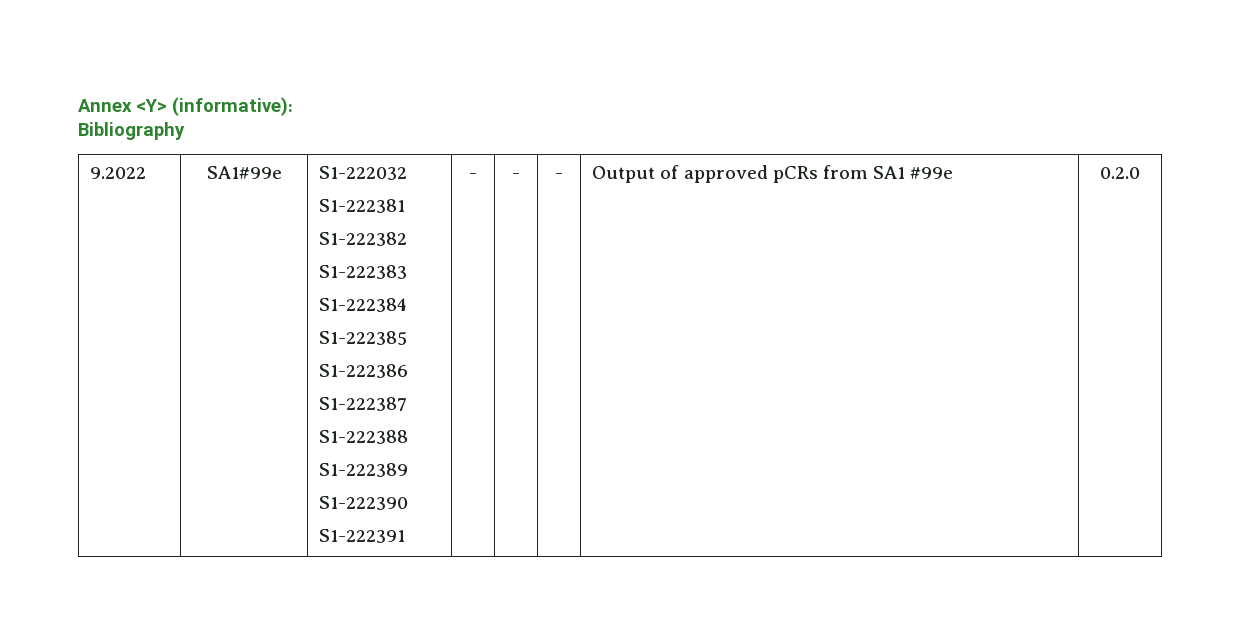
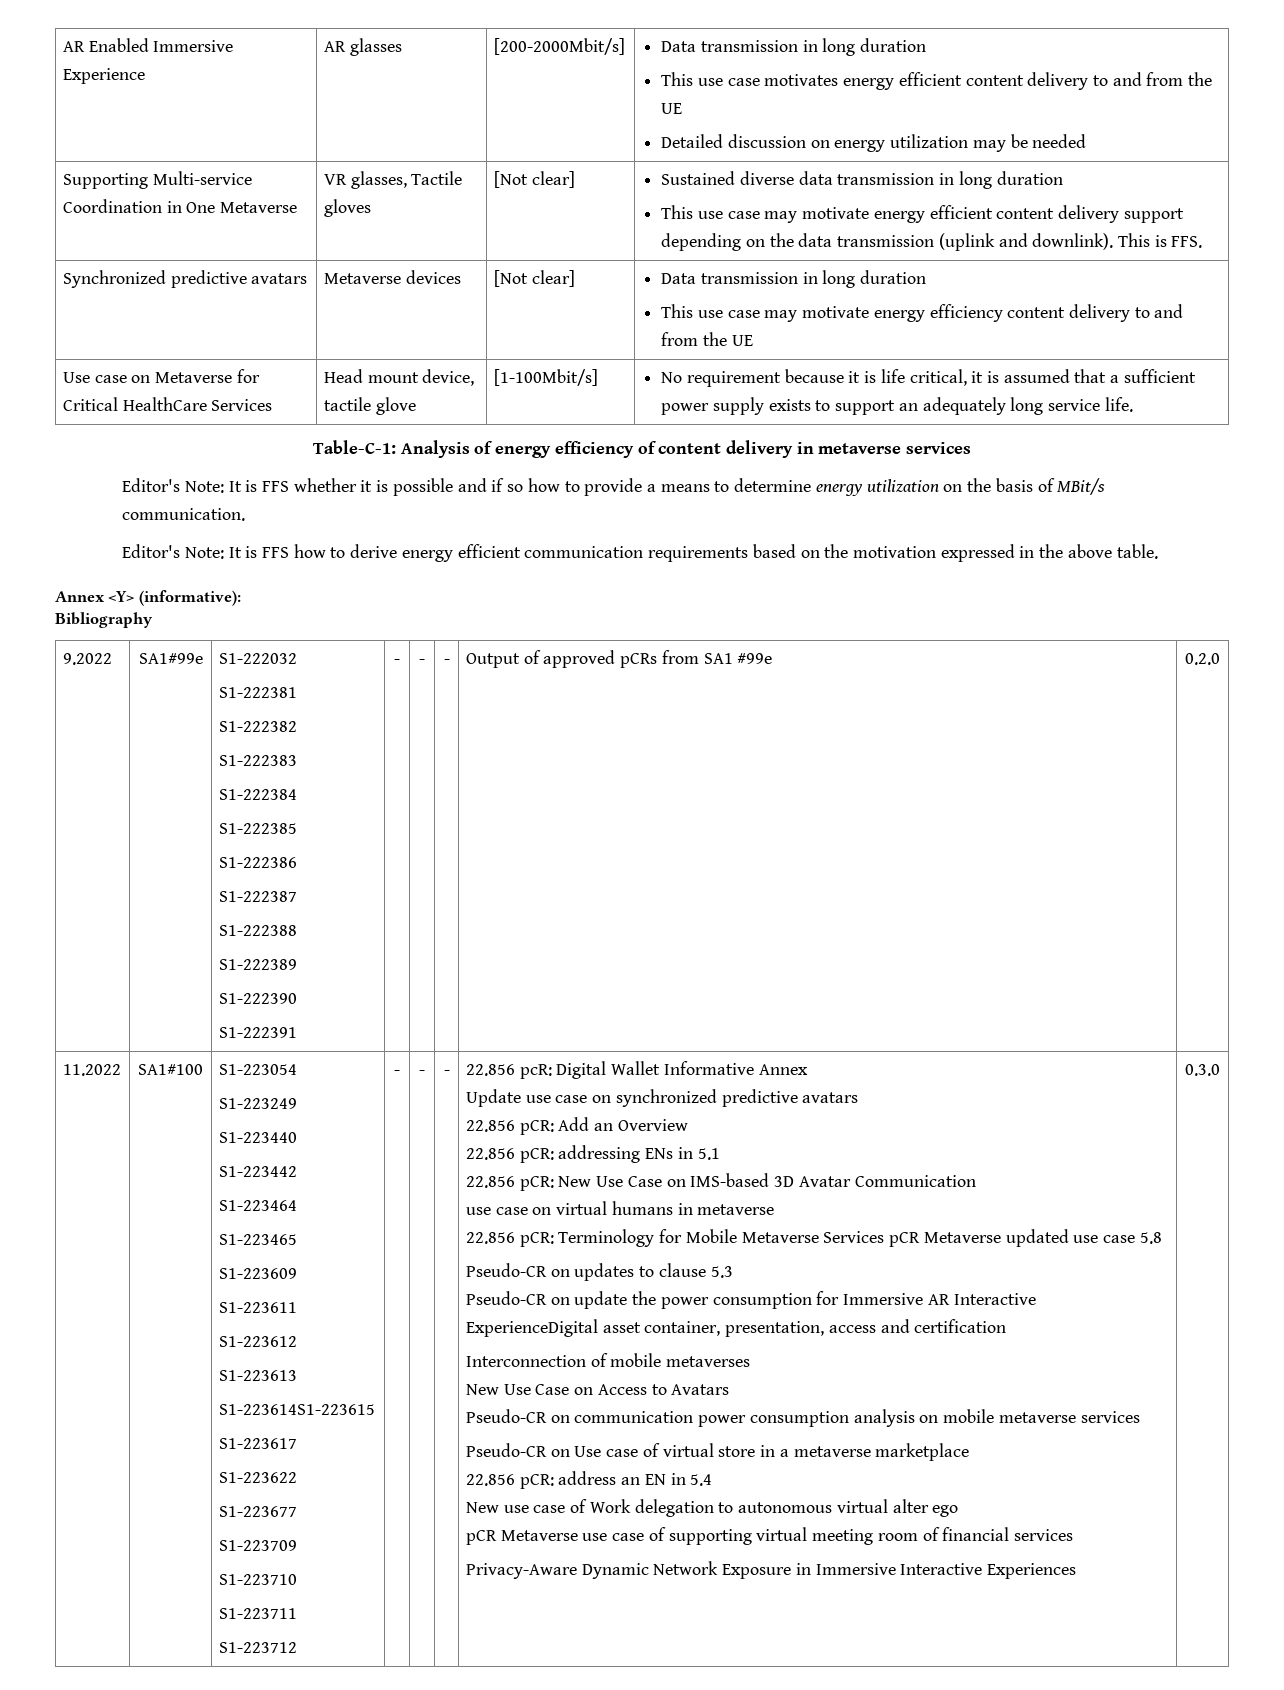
(78, 105) none -> [62,38,234,52] [62,68,145,84] [323,38,402,56] [493,38,625,55] [661,38,927,56] [661,72,1213,90] [661,103,683,114] [661,134,1087,152] [62,171,252,189] [62,199,298,213] [323,171,463,189] [323,199,371,217] [493,171,575,188] [661,171,1063,189] [661,205,1184,223] [661,233,1203,251] [62,270,308,288] [323,270,461,284] [493,270,575,287] [661,270,927,288] [661,304,1184,322] [661,332,753,346] [62,369,260,383] [62,397,273,411] [323,369,475,386] [323,397,416,415] [493,369,598,386] [661,369,1196,387] [661,397,1133,415] [312,440,972,458] [122,478,1106,496] [122,508,246,521] [122,544,1158,562] AR Enabled Immersive Experience | AR glasses | [200-2000Mbit/s] | Data transmission in long duration // This use case motivates energy efficient content delivery to and from the UE // Detailed discussion on energy utilization may be needed // Supporting Multi-service Coordination in One Metaverse | VR glasses, Tactile gloves | [Not clear] | Sustained diverse data transmission in long duration // This use case may motivate energy efficient content delivery support depending on the data transmission (uplink and downlink). This is FFS. // Synchronized predictive avatars | Metaverse devices | [Not clear] | Data transmission in long duration // This use case may motivate energy efficiency content delivery to and from the UE // Use case on Metaverse for Critical HealthCare Services | Head mount device, tactile glove | [1-100Mbit/s] | No requirement because it is life critical, it is assumed that a sufficient power supply exists to support an adequately long service life. // Table-C-1: Analysis of energy efficiency of content delivery in metaverse services // Editor's Note: It is FFS whether it is possible and if so how to provide a means to determine energy utilization on the basis of MBit/s communication. // Editor's Note: It is FFS how to derive energy efficient communication requirements based on the motivation expressed in the above table. //
(1140, 173) none -> [62,1064,121,1076] [138,1064,203,1075] [218,1064,297,1075] [218,1098,297,1109] [218,1132,297,1143] [218,1166,297,1177] [218,1200,297,1211] [218,1234,297,1245] [218,1268,297,1279] [218,1302,297,1313] [218,1336,297,1347] [218,1370,297,1381] [218,1404,375,1415] [218,1438,297,1449] [218,1472,297,1483] [218,1506,297,1517] [218,1540,297,1551] [218,1574,297,1585] [218,1608,297,1619] [218,1642,297,1653] [394,1070,400,1075] [419,1070,425,1075] [443,1070,450,1075] [465,1061,808,1079] [465,1089,859,1107] [465,1117,688,1135] [465,1145,720,1163] [465,1173,976,1191] [465,1201,775,1215] [465,1229,1162,1247] [465,1263,733,1281] [465,1291,1036,1309] [465,1319,1007,1337] [465,1353,751,1367] [465,1384,730,1395] [465,1409,1140,1427] [465,1443,970,1461] [465,1471,713,1489] [465,1499,959,1517] [465,1527,1073,1545] [465,1561,1077,1579] [1185,1064,1220,1076] // 11.2022 | SA1#100 | S1-223054 // S1-223249 // S1-223440 // S1-223442 // S1-223464 // S1-223465 // S1-223609 // S1-223611 // S1-223612 // S1-223613 // S1-223614S1-223615 // S1-223617 // S1-223622 // S1-223677 // S1-223709 // S1-223710 // S1-223711 // S1-223712 | - | - | - | 22.856 pcR: Digital Wallet Informative Annex // Update use case on synchronized predictive avatars // 22.856 pCR: Add an Overview // 22.856 pCR: addressing ENs in 5.1 // 22.856 pCR: New Use Case on IMS-based 3D Avatar Communication // use case on virtual humans in metaverse // 22.856 pCR: Terminology for Mobile Metaverse Services pCR Metaverse updated use case 5.8 // Pseudo-CR on updates to clause 5.3 // Pseudo-CR on update the power consumption for Immersive AR Interactive ExperienceDigital asset container, presentation, access and certification // Interconnection of mobile metaverses // New Use Case on Access to Avatars // Pseudo-CR on communication power consumption analysis on mobile metaverse services // Pseudo-CR on Use case of virtual store in a metaverse marketplace // 22.856 pCR: address an EN in 5.4 // New use case of Work delegation to autonomous virtual alter ego // pCR Metaverse use case of supporting virtual meeting room of financial services // Privacy-Aware Dynamic Network Exposure in Immersive Interactive Experiences | 0.3.0

